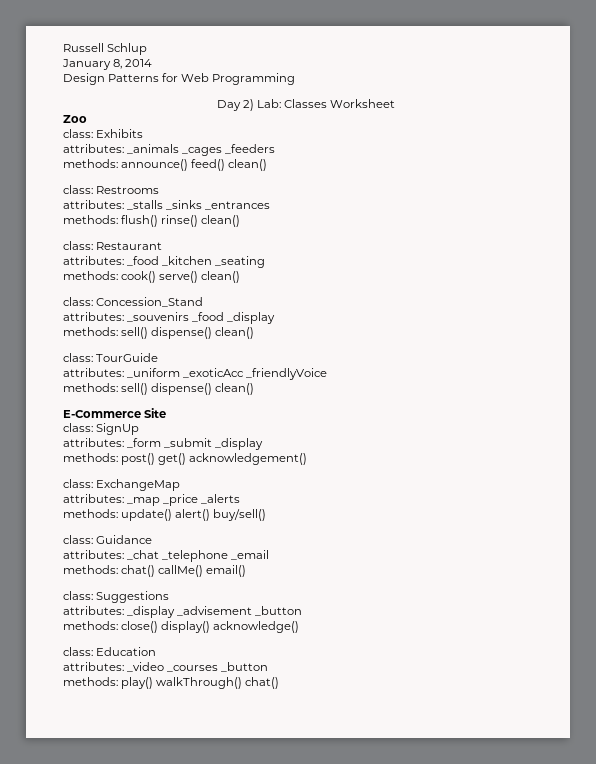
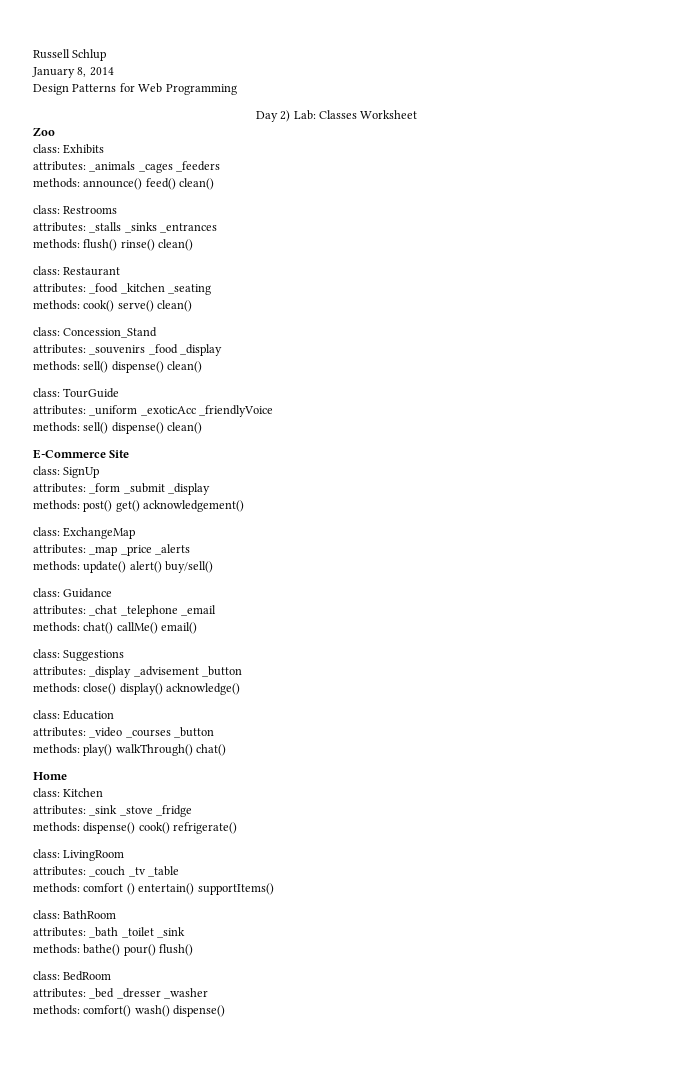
(280, 683) none -> [33,772,67,780] [33,788,104,797] [33,805,193,817] [33,822,238,834] [33,849,125,861] [33,866,180,877] [33,883,274,895] [33,910,117,919] [33,927,186,938] [33,944,194,956] [33,971,112,981] [33,988,209,999] [33,1005,226,1017] // Home // class: Kitchen // attributes: _sink _stove _fridge // methods: dispense() cook() refrigerate() // class: LivingRoom // attributes: _couch _tv _table // methods: comfort () entertain() supportItems() // class: BathRoom // attributes: _bath _toilet _sink // methods: bathe() pour() flush() // class: BedRoom // attributes: _bed _dresser _washer // methods: comfort() wash() dispense()

